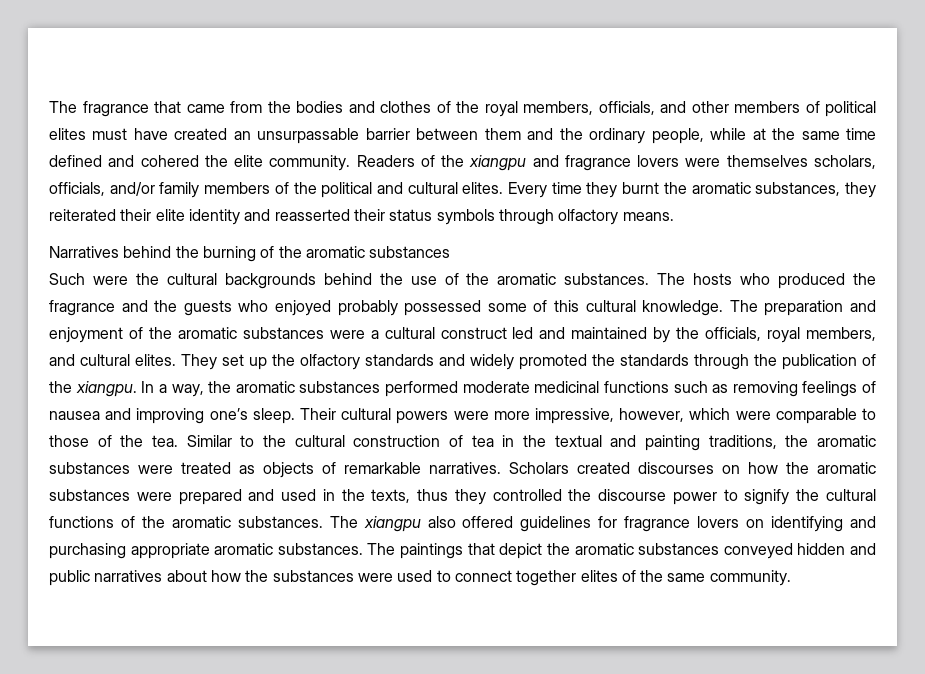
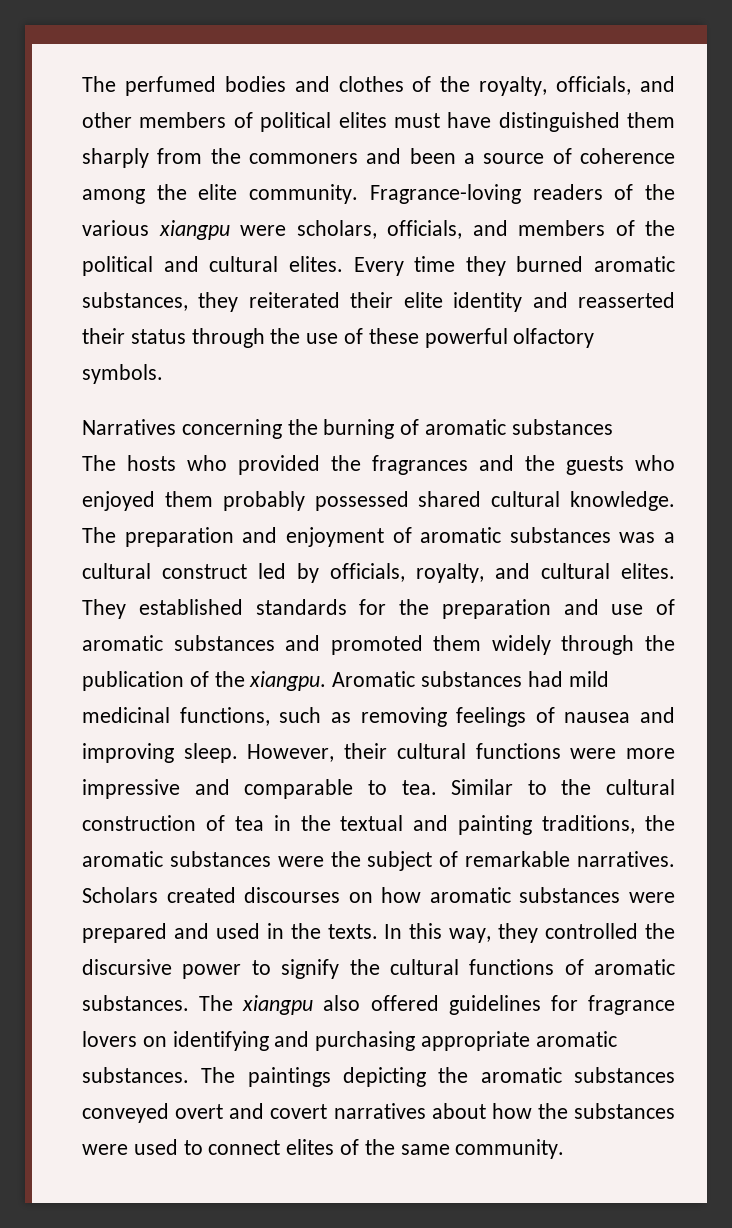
[49,101,291,117] The fragrance that came from the -> [82,76,216,96] The perfumed
[484,101,593,117] royal members, -> [479,76,548,96] royalty,
[174,128,877,144] [49,155,876,171] [49,182,200,198] created an unsurpassable barrier between them and the ordinary people, while at the same time defined and cohered the elite community. Readers of the xiangpu and fragrance lovers were themselves scholars, officials, and/or family -> [498,112,675,132] [82,148,675,168] [82,184,675,204] [82,220,508,240] distinguished them sharply from the commoners and been a source of coherence among the elite community. Fragrance-loving readers of the various xiangpu were scholars, officials, and
[622,182,687,194] burnt the -> [516,256,584,272] burned
[436,209,674,225] symbols through olfactory means. -> [191,328,595,348] [82,364,163,384] through the use of these powerful olfactory symbols.
[123,246,172,258] behind -> [181,419,282,439] concerning
[278,246,302,258] the -> (420, 427) none
[49,273,876,289] [49,300,115,316] Such were the cultural backgrounds behind the use of the aromatic substances. The hosts who produced the fragrance -> [82,455,468,475] The hosts who provided the fragrances
(331, 308) none -> [164,491,213,507] them
[487,300,580,312] some of this -> [418,491,482,507] shared
[148,327,365,339] the aromatic substances were -> [420,527,656,543] aromatic substances was
[539,327,876,343] [49,354,689,370] and maintained by the officials, royal members, and cultural elites. They set up the olfactory standards and widely promoted the standards -> [297,563,675,583] [82,599,675,619] [82,635,551,655] by officials, royalty, and cultural elites. They established standards for the preparation and use of aromatic substances and promoted them widely
[141,381,669,397] In a way, the aromatic substances performed moderate medicinal functions -> [332,671,609,687] [82,707,270,726] Aromatic substances had mild medicinal functions,
[209,408,877,424] [49,435,144,447] one’s sleep. Their cultural powers were more impressive, however, which were comparable to those of the -> [183,743,675,763] [82,779,387,799] sleep. However, their cultural functions were more impressive and comparable to
[181,462,314,478] treated as objects -> [330,851,433,871] the subject
[786,462,809,474] the -> (422, 895) none
[371,489,449,503] texts, thus -> [327,923,492,943] texts. In this way,
[598,489,667,501] discourse -> [82,959,172,975] discursive
[141,516,165,528] the -> (584, 967) none
[467,543,543,559] that depict -> [342,1067,426,1087] depicting
[797,543,877,555] [49,570,90,586] hidden and public -> [175,1103,328,1119] overt and covert
[516,570,577,586] together -> (281, 1147) none

